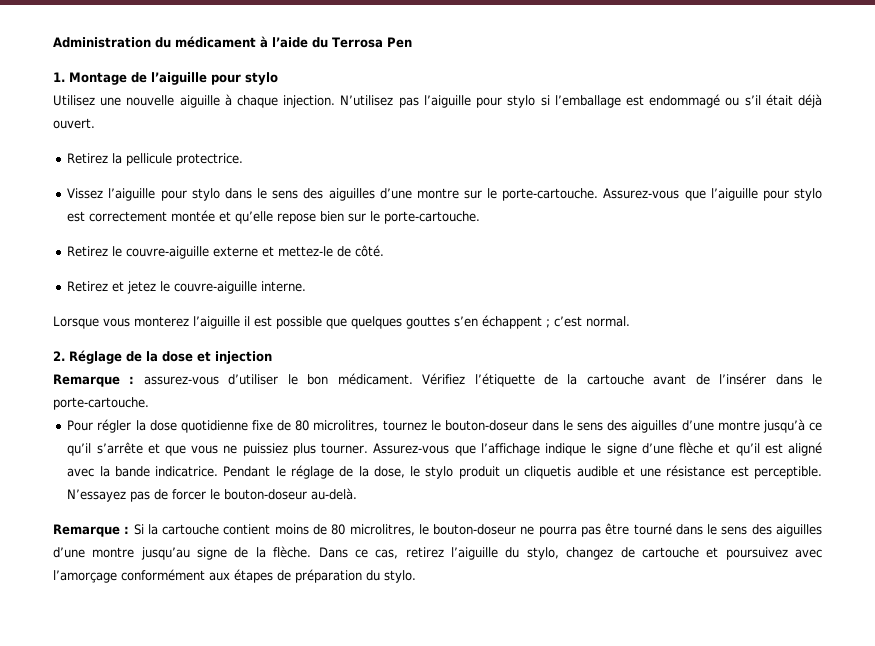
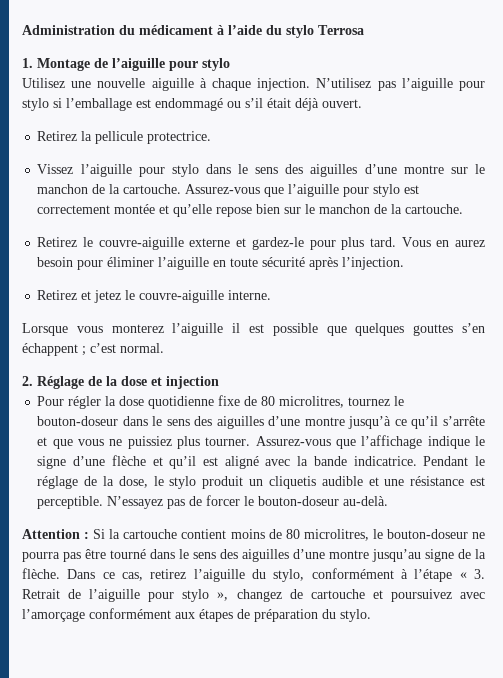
(328, 42) none -> [286,25,314,38] stylo
[386,37,412,48] Pen -> (364, 30) none
[502,188,599,201] porte-cartouche. -> [37,184,182,194] manchon de la cartouche.
[384,211,481,224] porte-cartouche. -> [319,204,464,214] manchon de la cartouche.
[278,245,385,257] mettez-le de côté. -> [251,237,485,250] [37,257,405,270] gardez-le pour plus tard. Vous en aurez besoin pour éliminer l’aiguille en toute sécurité après l’injection.
[53,373,822,387] [53,397,149,410] // Remarque : assurez-vous d’utiliser le bon médicament. Vérifiez l’étiquette de la cartouche avant de l’insérer dans le porte-cartouche. -> (219, 382) none
[53,524,120,537] Remarque -> [22,529,80,539] Attention
(559, 553) none -> [311,568,485,582] [22,589,229,602] conformément à l’étape « 3. Retrait de l’aiguille pour stylo »,

